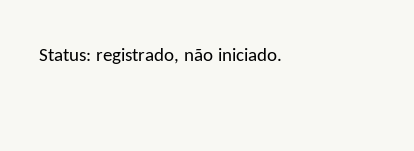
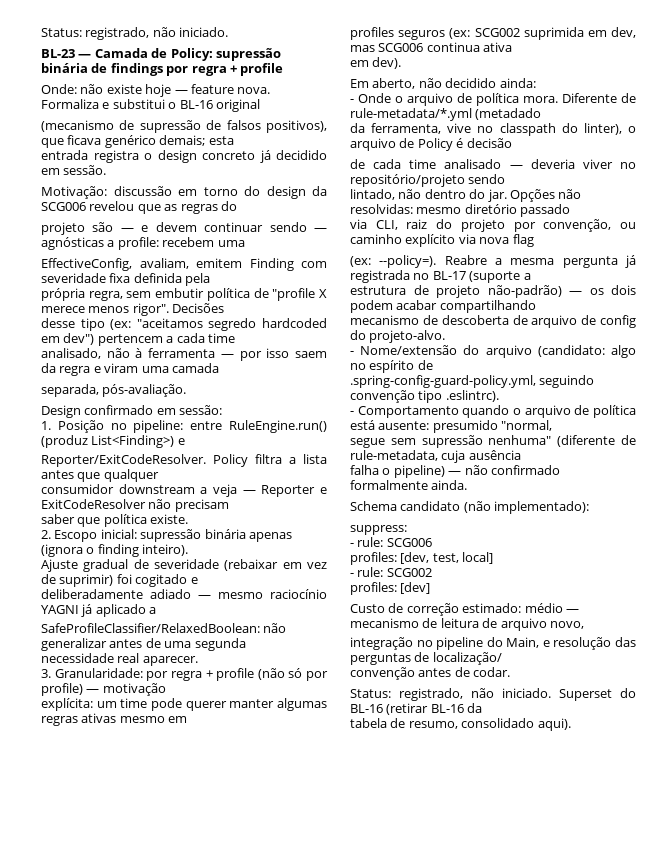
[39,48,282,64] Status: registrado, não iniciado. -> [41,27,229,40] [41,48,281,61] [41,63,284,76] [41,84,271,97] [41,99,260,112] [41,120,327,133] [41,135,234,148] [41,150,327,163] [41,165,107,175] [41,186,327,199] [41,201,237,214] [41,222,327,235] [41,237,245,250] [41,258,327,271] [41,273,211,286] [41,288,328,301] [41,303,225,316] [41,318,327,331] [41,333,235,346] [41,348,327,361] [41,363,219,376] [41,384,187,397] [41,405,223,418] [41,420,327,433] [41,435,185,448] [41,454,327,467] [41,469,159,482] [41,484,327,497] [41,499,229,512] [41,514,189,527] [41,529,292,542] [41,544,189,557] [41,559,327,572] [41,574,198,587] [41,589,327,599] [41,604,157,617] [41,623,287,633] [41,638,246,651] [41,653,198,666] [41,668,328,681] [41,683,166,696] [41,698,327,711] [41,713,188,726] [350,27,636,40] [350,42,513,52] [350,57,402,69] [350,78,536,89] [350,93,636,106] [350,108,542,121] [350,123,636,136] [350,138,512,151] [350,159,636,169] [350,174,506,187] [350,189,582,202] [350,204,571,217] [350,219,636,232] [350,234,534,247] [350,255,636,268] [350,270,531,283] [350,285,636,298] [350,300,536,313] [350,315,636,328] [350,330,446,343] [350,345,636,358] [350,360,433,373] [350,375,595,388] [350,390,499,403] [350,405,636,418] [350,420,553,433] [350,435,636,448] [350,450,521,463] [350,465,560,478] [350,480,468,490] [350,501,590,514] [350,525,407,535] [350,537,432,547] [350,552,494,565] [350,567,432,577] [350,582,431,595] [350,603,579,616] [350,618,584,631] [350,637,636,650] [350,652,502,665] [350,667,511,680] [350,688,636,701] [350,703,483,715] [350,718,571,731] Status: registrado, não iniciado. // BL-23 — Camada de Policy: supressão binária de findings por regra + profile // Onde: não existe hoje — feature nova. Formaliza e substitui o BL-16 original // (mecanismo de supressão de falsos positivos), que ficava genérico demais; esta // entrada registra o design concreto já decidido em sessão. // Motivação: discussão em torno do design da SCG006 revelou que as regras do // projeto são — e devem continuar sendo — agnósticas a profile: recebem uma // EffectiveConfig, avaliam, emitem Finding com severidade fixa definida pela // própria regra, sem embutir política de "profile X merece menos rigor". Decisões // desse tipo (ex: "aceitamos segredo hardcoded em dev") pertencem a cada time // analisado, não à ferramenta — por isso saem da regra e viram uma camada // separada, pós-avaliação. // Design confirmado em sessão: // 1. Posição no pipeline: entre RuleEngine.run() (produz List<Finding>) e // Reporter/ExitCodeResolver. Policy filtra a lista antes que qualquer // consumidor downstream a veja — Reporter e ExitCodeResolver não precisam // saber que política existe. // 2. Escopo inicial: supressão binária apenas (ignora o finding inteiro). // Ajuste gradual de severidade (rebaixar em vez de suprimir) foi cogitado e // deliberadamente adiado — mesmo raciocínio YAGNI já aplicado a // SafeProfileClassifier/RelaxedBoolean: não generalizar antes de uma segunda // necessidade real aparecer. // 3. Granularidade: por regra + profile (não só por profile) — motivação // explícita: um time pode querer manter algumas regras ativas mesmo em // profiles seguros (ex: SCG002 suprimida em dev, mas SCG006 continua ativa // em dev). // Em aberto, não decidido ainda: // - Onde o arquivo de política mora. Diferente de rule-metadata/*.yml (metadado // da ferramenta, vive no classpath do linter), o arquivo de Policy é decisão // de cada time analisado — deveria viver no repositório/projeto sendo // lintado, não dentro do jar. Opções não resolvidas: mesmo diretório passado // via CLI, raiz do projeto por convenção, ou caminho explícito via nova flag // (ex: --policy=). Reabre a mesma pergunta já registrada no BL-17 (suporte a // estrutura de projeto não-padrão) — os dois podem acabar compartilhando // mecanismo de descoberta de arquivo de config do projeto-alvo. // - Nome/extensão do arquivo (candidato: algo no espírito de // .spring-config-guard-policy.yml, seguindo convenção tipo .eslintrc). // - Comportamento quando o arquivo de política está ausente: presumido "normal, // segue sem supressão nenhuma" (diferente de rule-metadata, cuja ausência // falha o pipeline) — não confirmado formalmente ainda. // Schema candidato (não implementado): // suppress: // - rule: SCG006 // profiles: [dev, test, local] // - rule: SCG002 // profiles: [dev] // Custo de correção estimado: médio — mecanismo de leitura de arquivo novo, // integração no pipeline do Main, e resolução das perguntas de localização/ // convenção antes de codar. // Status: registrado, não iniciado. Superset do BL-16 (retirar BL-16 da // tabela de resumo, consolidado aqui).

